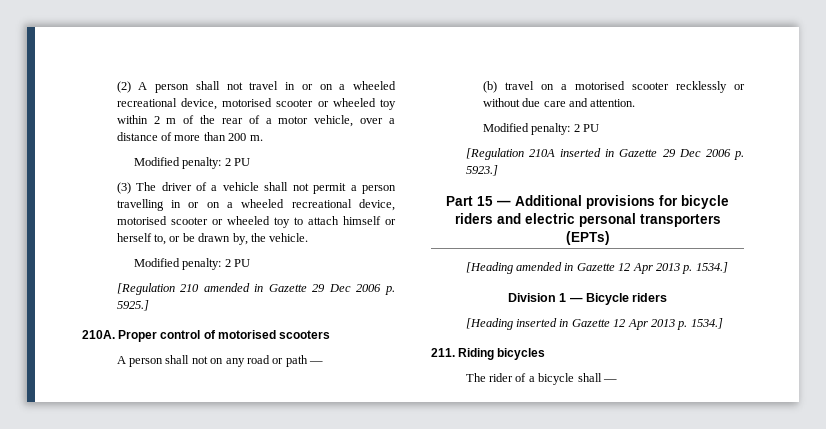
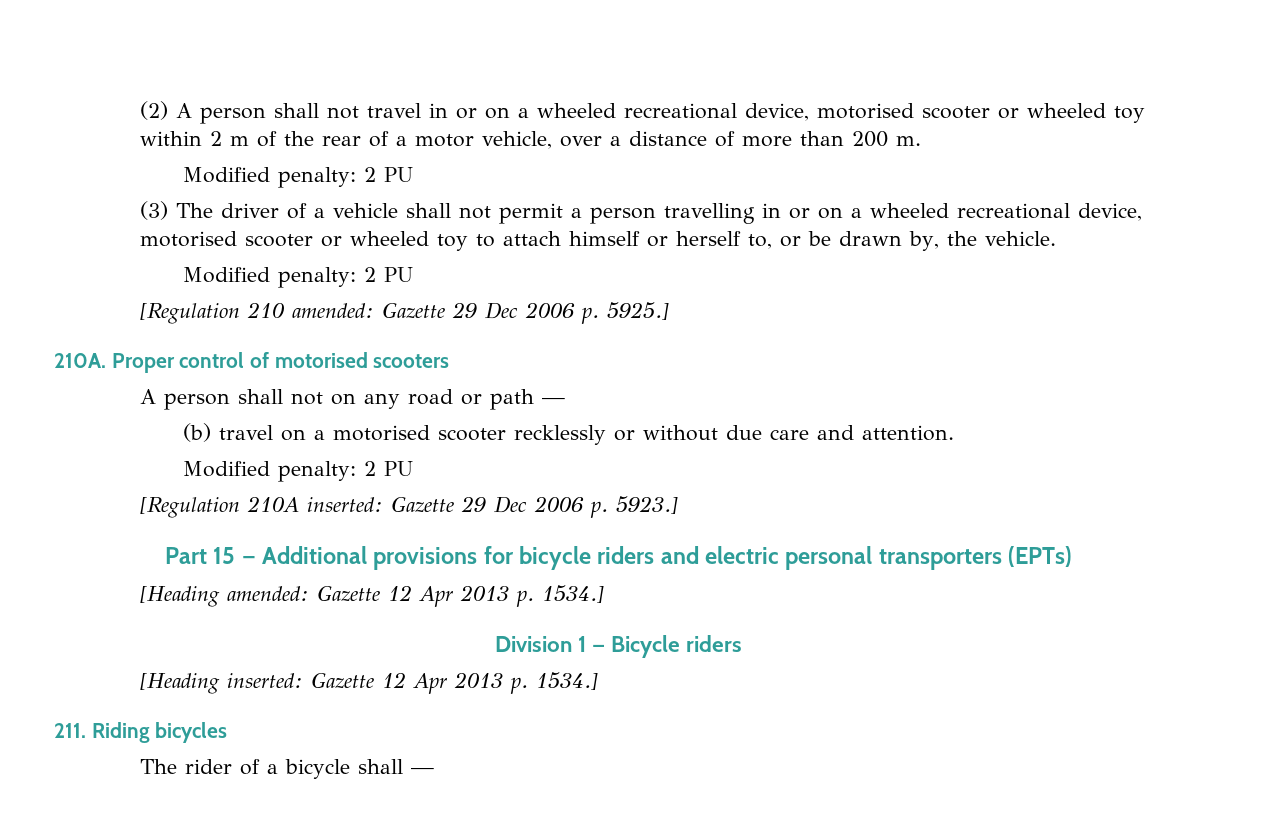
[203,283,264,292] amended in -> [291,303,374,318] amended:
[559,148,615,157] inserted in -> [306,497,383,512] inserted:
[516,262,574,271] amended in -> [226,586,309,601] amended:
[516,318,569,327] inserted in -> [226,673,303,688] inserted:

